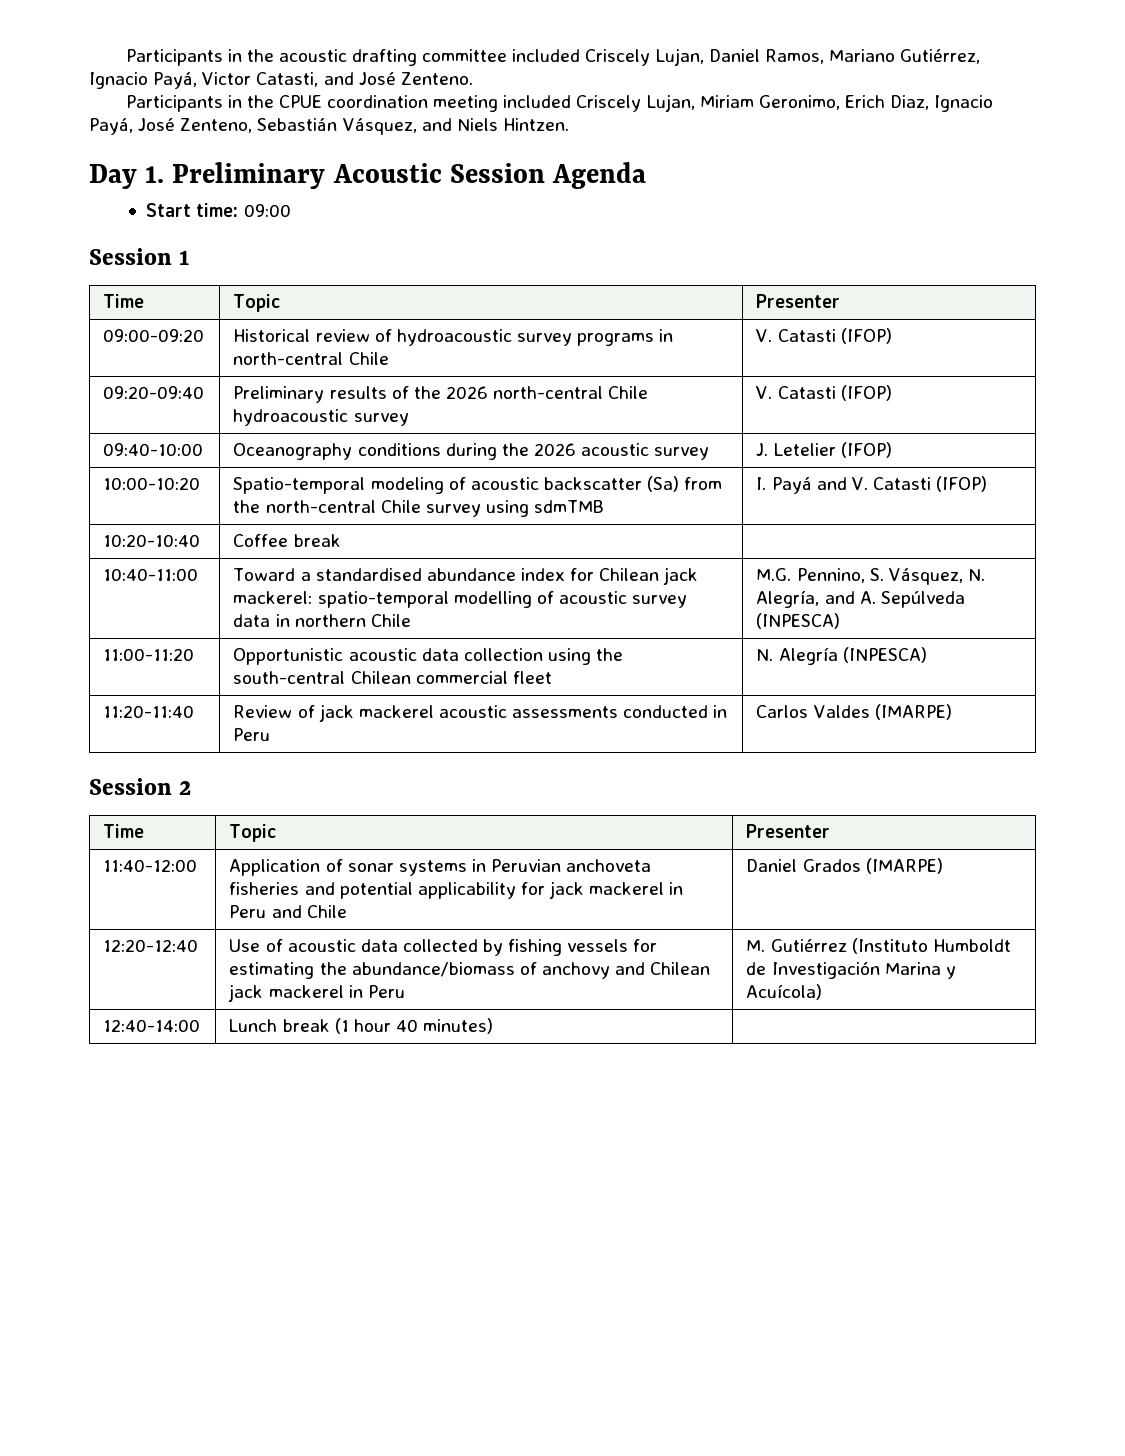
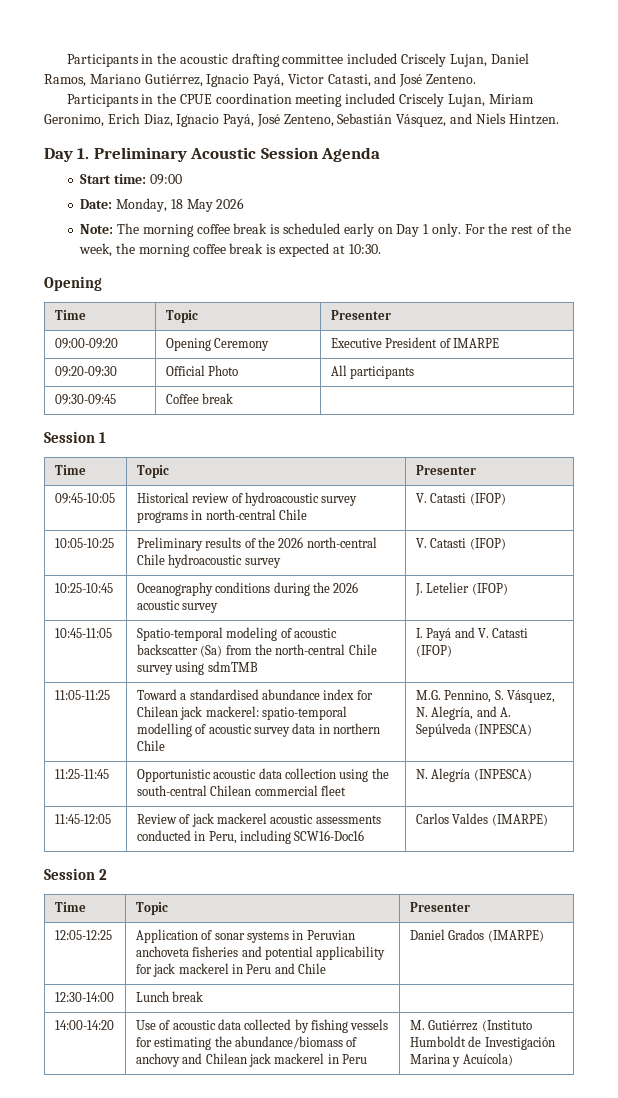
(291, 210) none -> [80,198,245,212] [80,223,571,237] [79,243,381,257] [44,276,102,291] [54,310,86,320] [165,310,198,323] [330,310,391,320] [54,338,118,349] [165,338,270,351] [330,337,499,348] [54,366,117,377] [165,365,239,376] [330,365,415,379] [54,394,116,405] [165,393,234,404] // Date: Monday, 18 May 2026 // Note: The morning coffee break is scheduled early on Day 1 only. For the rest of the week, the morning coffee break is expected at 10:30. // Opening // Time | Topic | Presenter // 09:00-09:20 | Opening Ceremony | Executive President of IMARPE // 09:20-09:30 | Official Photo | All participants // 09:30-09:45 | Coffee break |
[103,329,205,342] 09:00-09:20 -> [54,493,115,504] 09:45-10:05
[103,386,205,399] 09:20-09:40 -> [54,538,114,548] 10:05-10:25
[103,443,204,456] 09:40-10:00 -> [54,583,113,593] 10:25-10:45
[103,477,201,490] 10:00-10:20 -> [54,628,112,638] 10:45-11:05
[103,534,201,547] [233,534,341,547] [103,568,199,581] 10:20-10:40 | Coffee break | // 10:40-11:00 -> [54,690,110,700] 11:05-11:25
[103,648,195,661] 11:00-11:20 -> [54,769,109,779] 11:25-11:45
[103,705,195,718] 11:20-11:40 -> [54,814,111,824] 11:45-12:05
[233,728,271,741] Peru -> [208,830,365,844] Peru, including SCW16-Doc16
[103,859,198,872] 11:40-12:00 -> [54,930,112,940] 12:05-12:25
[103,939,199,952] 12:20-12:40 -> [54,992,114,1002] [135,991,204,1002] [54,1020,114,1030] 12:30-14:00 | Lunch break | // 14:00-14:20
[103,1019,201,1032] [229,1018,494,1034] // 12:40-14:00 | Lunch break (1 hour 40 minutes) | -> (513, 1059) none

